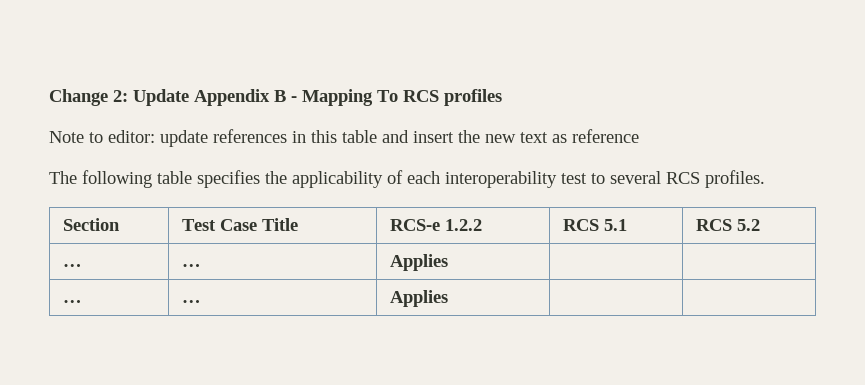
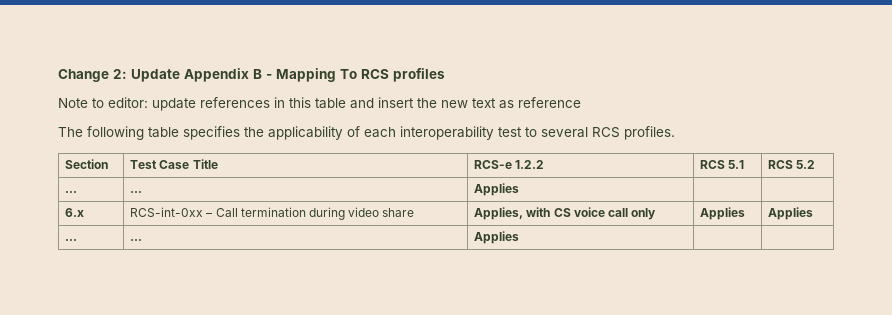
(448, 262) none -> [65,208,85,217] [130,207,415,220] [474,207,657,220] [700,207,746,220] [768,207,814,220] // 6.x | RCS-int-0xx – Call termination during video share | Applies, with CS voice call only | Applies | Applies

